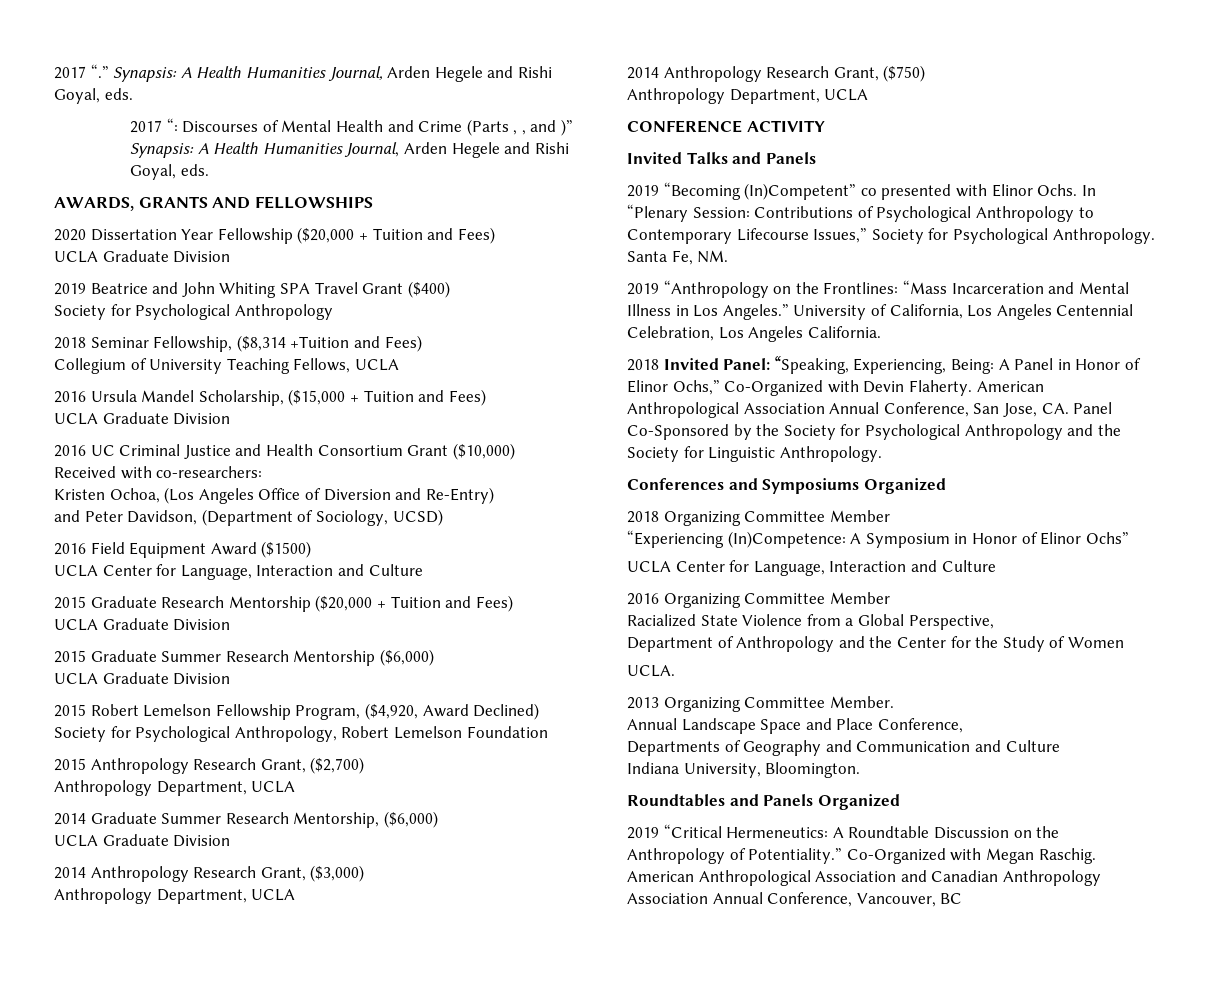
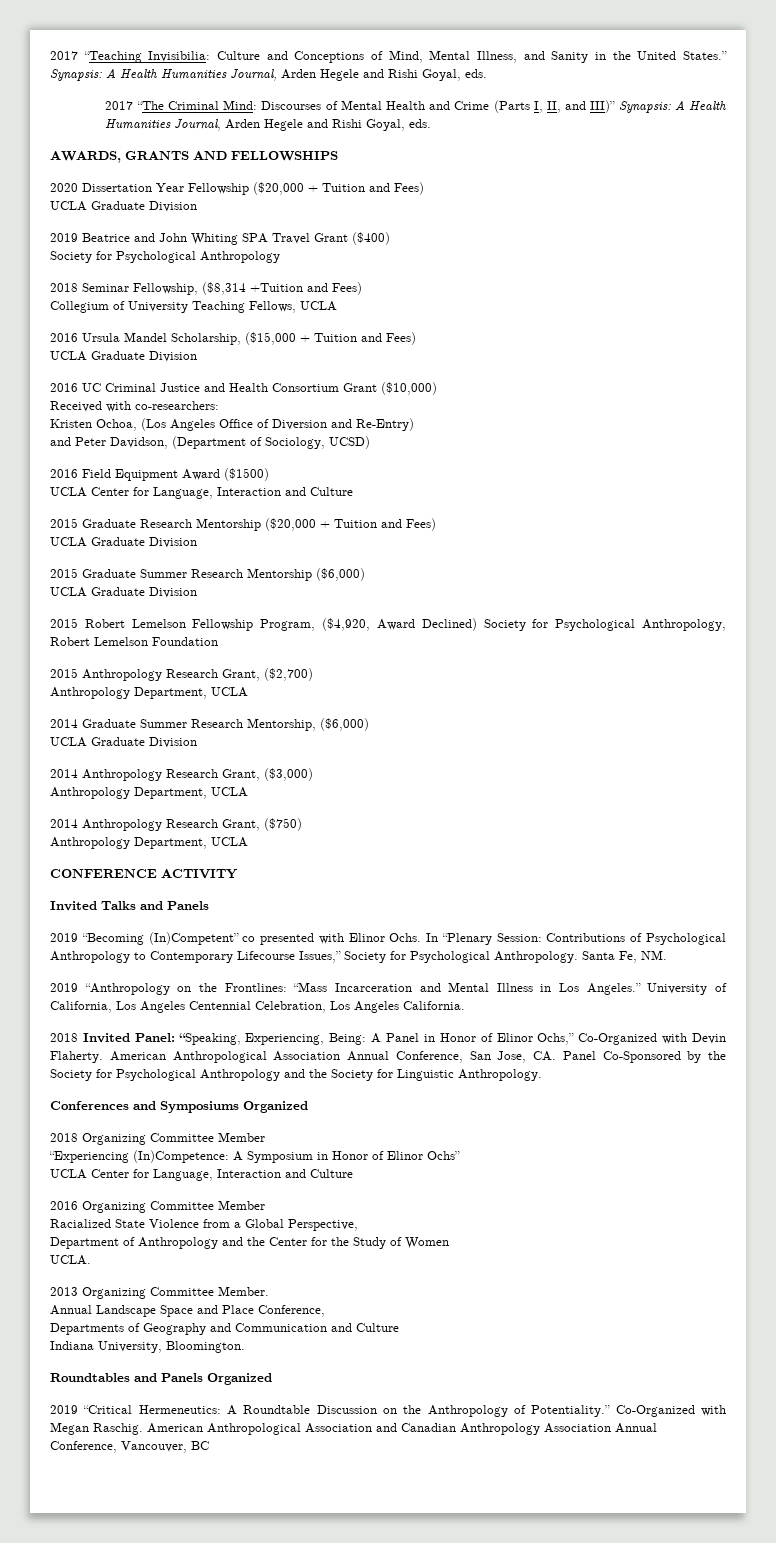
[54,64,109,79] 2017 “.” -> [50,50,727,63] 2017 “Teaching Invisibilia: Culture and Conceptions of Mind, Mental Illness, and Sanity in the United States.”
[166,118,178,132] “: -> [136,100,258,110] “The Criminal Mind:
[513,119,574,136] , , and )” -> [533,100,616,113] I, II, and III)”

